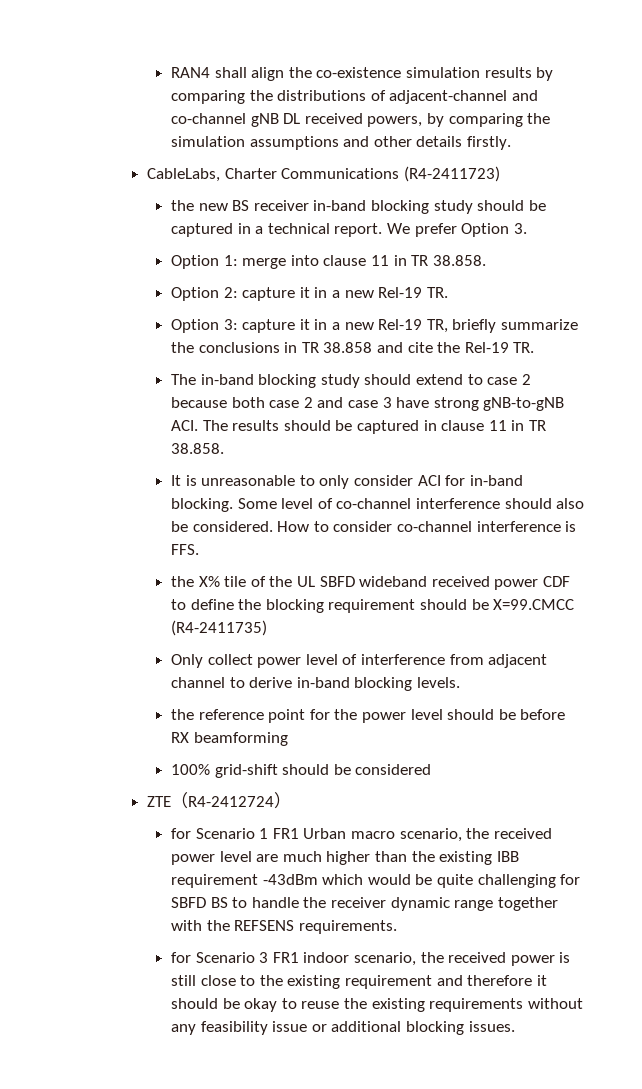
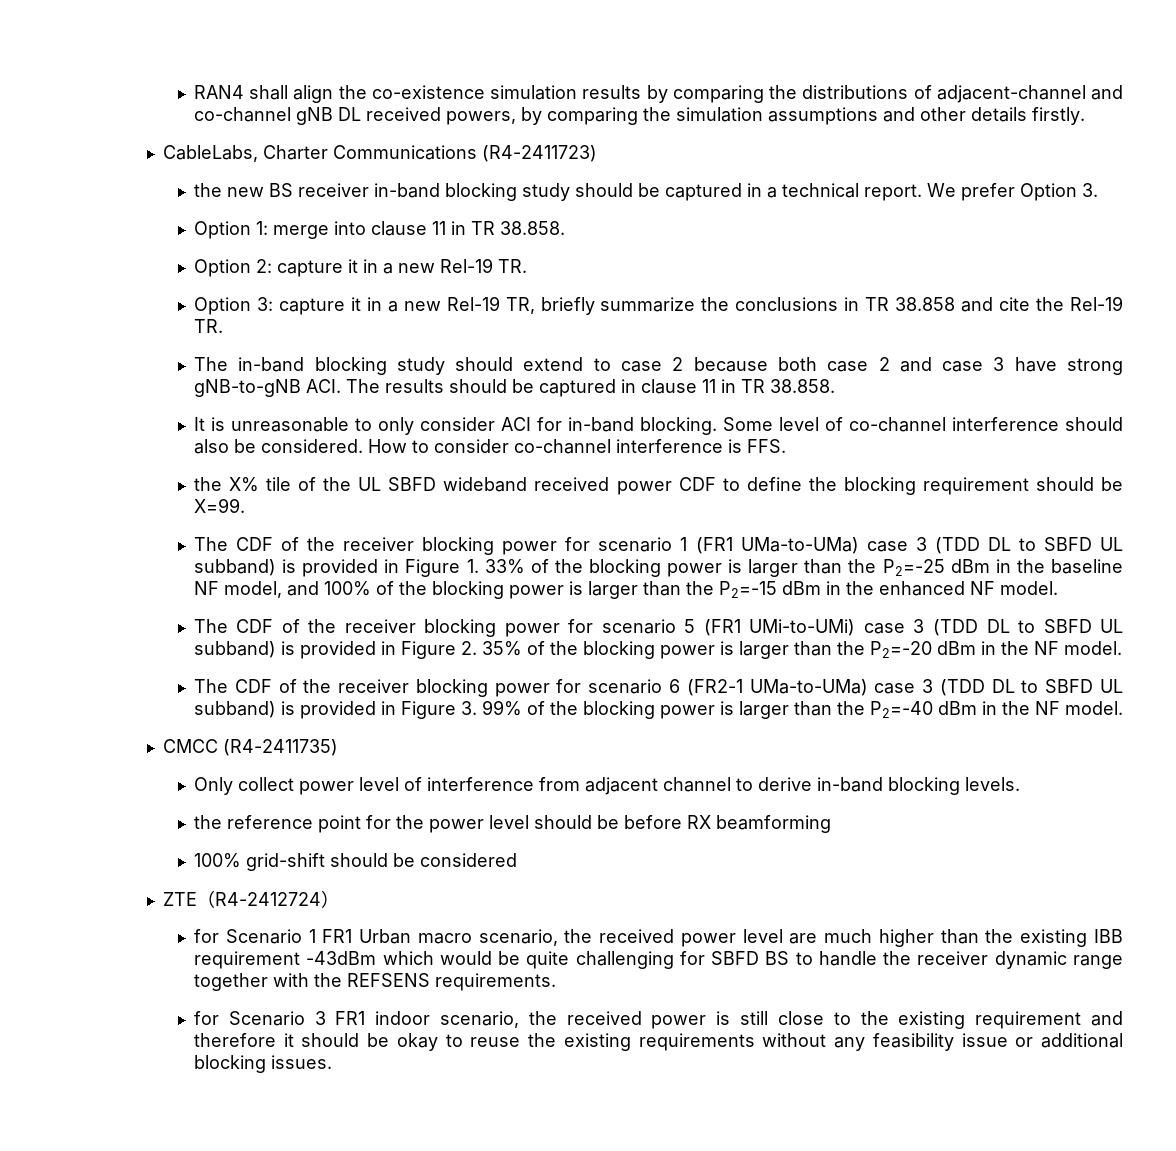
[493,599,575,610] X=99.CMCC -> [193,498,245,513] [193,537,1123,555] [193,559,1123,577] [193,581,1058,599] [193,619,1123,637] [193,641,1122,659] [193,679,1124,697] [193,700,1123,719] [162,739,218,753] X=99. // The CDF of the receiver blocking power for scenario 1 (FR1 UMa-to-UMa) case 3 (TDD DL to SBFD UL subband) is provided in Figure 1. 33% of the blocking power is larger than the P2=-25 dBm in the baseline NF model, and 100% of the blocking power is larger than the P2=-15 dBm in the enhanced NF model. // The CDF of the receiver blocking power for scenario 5 (FR1 UMi-to-UMi) case 3 (TDD DL to SBFD UL subband) is provided in Figure 2. 35% of the blocking power is larger than the P2=-20 dBm in the NF model. // The CDF of the receiver blocking power for scenario 6 (FR2-1 UMa-to-UMa) case 3 (TDD DL to SBFD UL subband) is provided in Figure 3. 99% of the blocking power is larger than the P2=-40 dBm in the NF model. // CMCC

